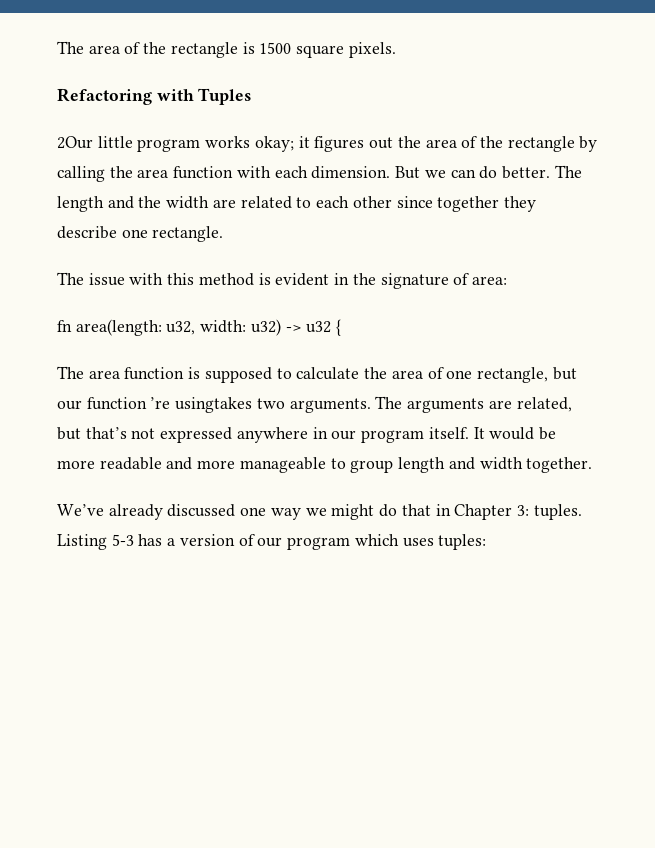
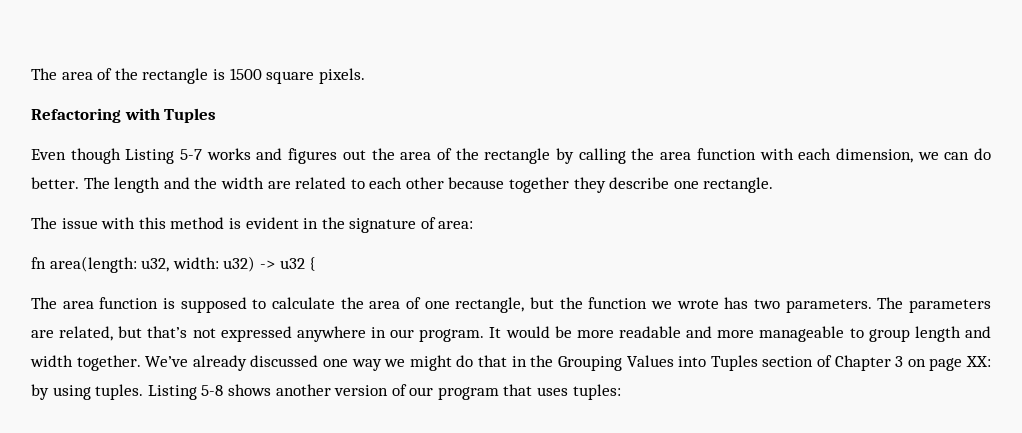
[57,136,310,152] 2Our little program works okay; it -> [31,148,283,164] Even though Listing 5-7 works and
[311,166,421,179] dimension. But -> [835,148,913,163] dimension,
[396,196,433,208] since -> [448,177,505,189] because
[57,396,485,413] our function ’re usingtakes two arguments. The arguments -> [559,297,991,313] the function we wrote has two parameters. The parameters
[361,427,469,443] program itself. -> [419,329,485,342] program.
(593, 465) // -> (141, 363) none
[454,504,582,520] [57,534,176,550] Chapter 3: tuples. Listing 5-3 has a -> [530,355,991,371] [31,384,331,400] the Grouping Values into Tuples section of Chapter 3 on page XX: by using tuples. Listing 5-8 shows another
[354,534,399,546] which -> [503,384,533,396] that

